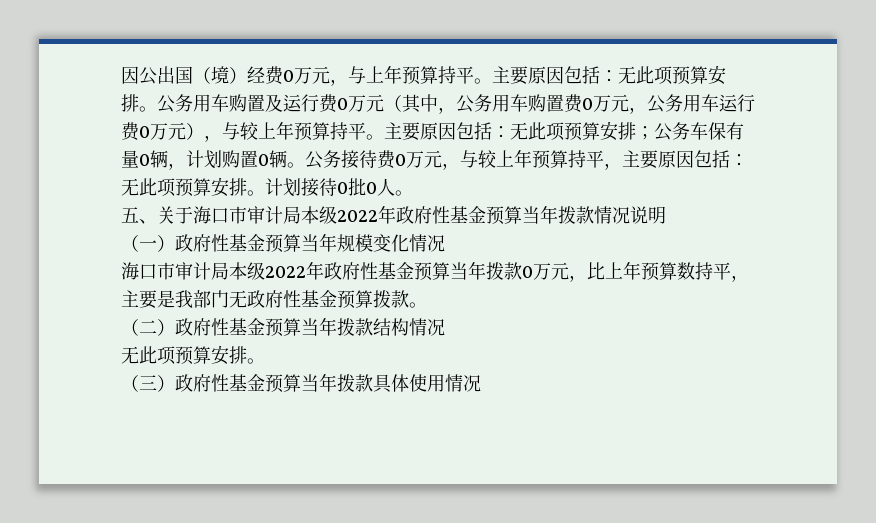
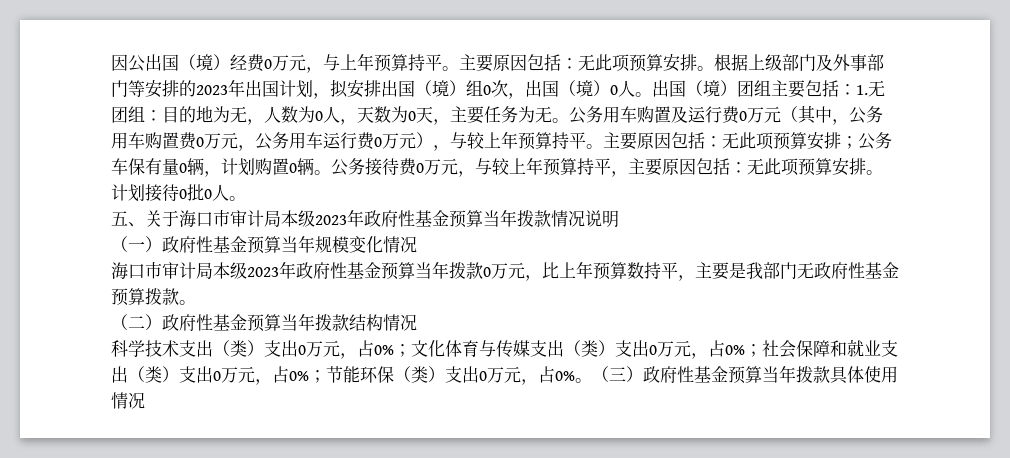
(157, 109) none -> [714,54,884,71] [111,79,885,99] [111,106,569,125] 根据上级部门及外事部门等安排的2023年出国计划，拟安排出国（境）组0次，出国（境）0人。出国（境）团组主要包括：1.无团组：目的地为无，人数为0人，天数为0天，主要任务为无。
[337,210,378,222] 2022 -> [315,215,347,225] 2023
[265,266,306,278] 2022 -> [247,267,279,277] 2023
[121,345,265,365] 无此项预算安排。 // -> [111,339,898,359] [111,366,592,385] 科学技术支出（类）支出0万元，占0%；文化体育与传媒支出（类）支出0万元，占0%；社会保障和就业支出（类）支出0万元，占0%；节能环保（类）支出0万元，占0%。

